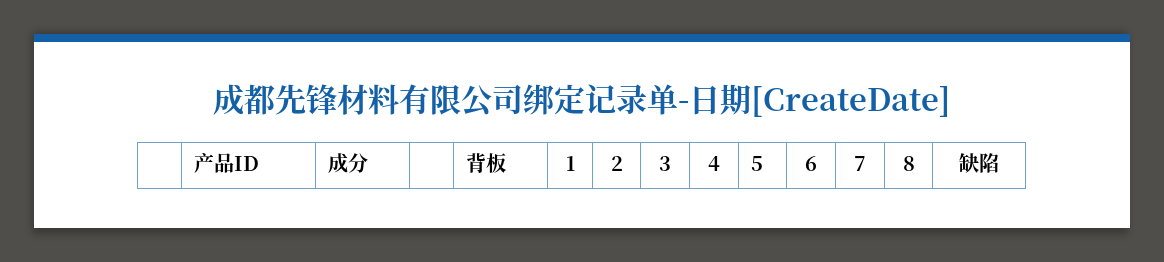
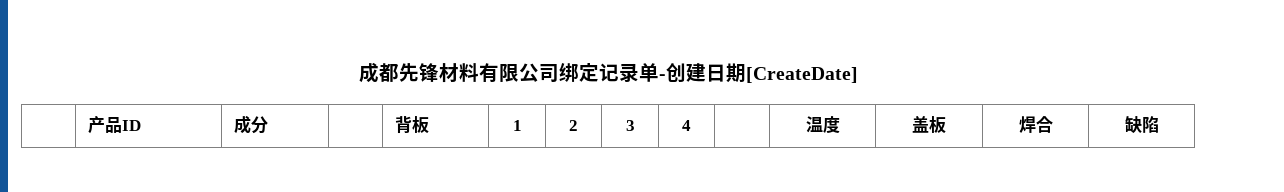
(689, 106) none -> [666,63,706,82] 创建
[750,156,763,171] [805,156,817,171] [854,156,866,171] [902,156,915,171] 5 | 6 | 7 | 8 -> [805,116,840,134] [912,115,946,134] [1018,116,1053,134] | 温度 | 盖板 | 焊合

